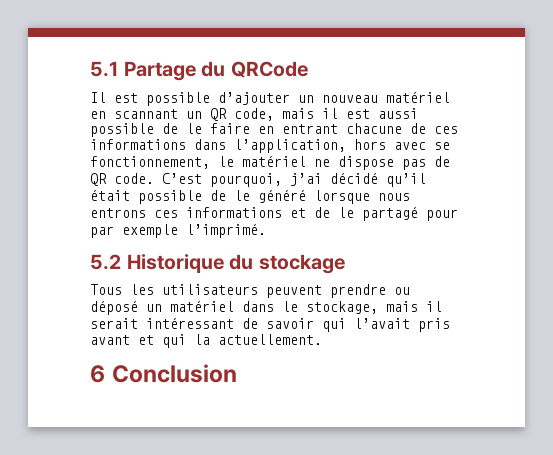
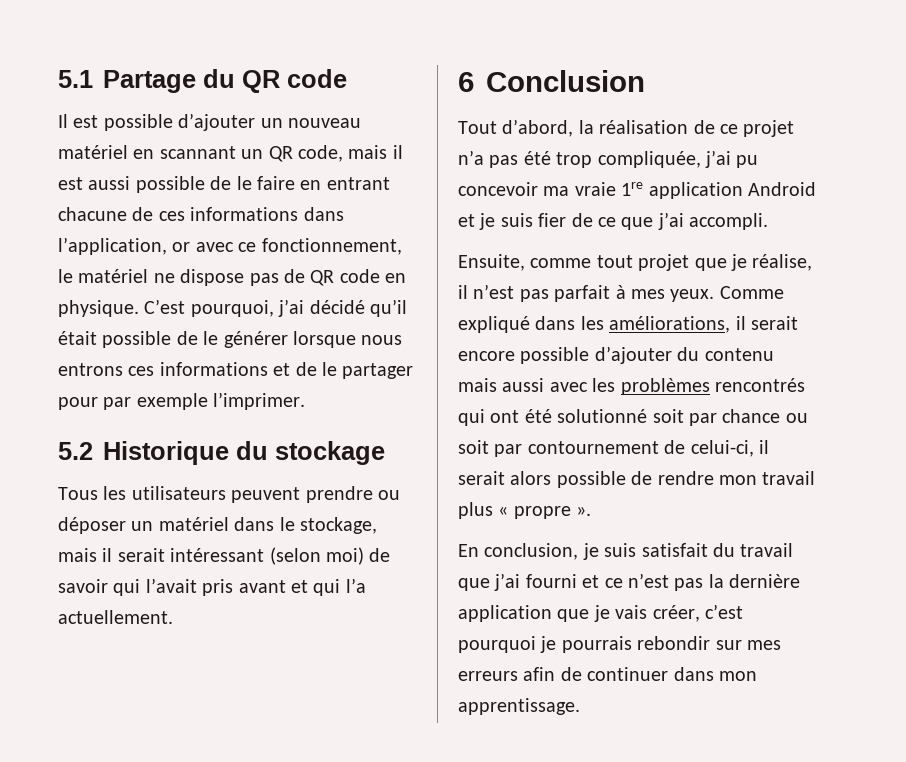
[230,61,308,78] QRCode -> [242,69,347,93] QR code
[354,139,450,150] hors avec se -> [172,242,257,252] or avec ce
[114,173,154,184] code. -> [339,269,407,283] [58,300,139,317] code en physique.
[258,189,306,203] généré -> [223,331,288,348] générer
[362,206,418,221] partagé -> [342,363,414,379] partager
[186,223,266,238] l’imprimé. -> [213,392,306,410] l’imprimer.
[90,300,138,315] déposé -> [58,517,126,534] déposer
(234, 323) none -> [269,547,364,565] (selon moi)
[194,334,210,345] la -> [345,578,366,593] l’a
(238, 373) none -> [458,119,795,137] [458,150,759,168] [458,182,816,199] [458,212,769,230] [458,254,813,271] [458,284,784,302] [458,316,798,333] [458,346,774,364] [458,378,805,395] [458,409,808,426] [458,440,769,457] [458,471,816,488] [458,502,592,519] [458,543,794,560] [458,573,801,591] [458,604,743,622] [458,636,781,653] [458,667,757,681] [458,698,580,715] // Tout d’abord, la réalisation de ce projet n’a pas été trop compliquée, j’ai pu concevoir ma vraie 1re application Android et je suis fier de ce que j’ai accompli. // Ensuite, comme tout projet que je réalise, il n’est pas parfait à mes yeux. Comme expliqué dans les améliorations, il serait encore possible d’ajouter du contenu mais aussi avec les problèmes rencontrés qui ont été solutionné soit par chance ou soit par contournement de celui-ci, il serait alors possible de rendre mon travail plus « propre ». // En conclusion, je suis satisfait du travail que j’ai fourni et ce n’est pas la dernière application que je vais créer, c’est pourquoi je pourrais rebondir sur mes erreurs afin de continuer dans mon apprentissage.

